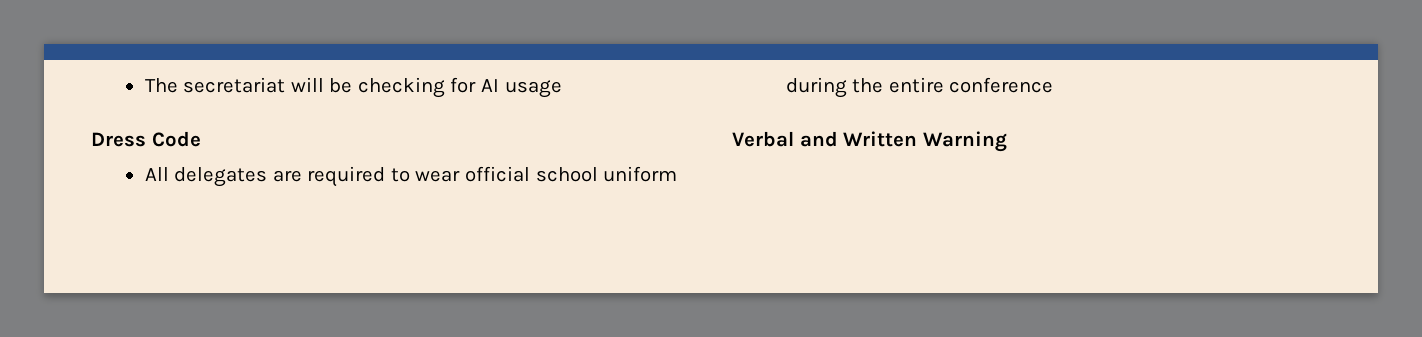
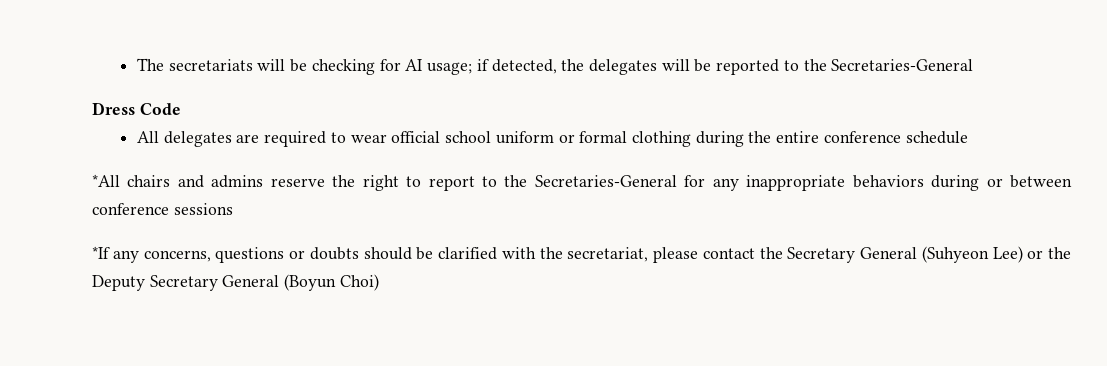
[183,77,286,93] secretariat -> [168,59,253,71] secretariats
[504,80,562,98] usage -> [427,59,974,75] usage; if detected, the delegates will be reported to the Secretaries-General
(678, 174) none -> [558,131,692,147] or formal clothing
[732,131,1007,152] // Verbal and Written Warning -> [905,131,968,144] [92,174,1073,191] [92,203,233,215] [92,246,1071,263] [92,274,379,291] schedule // *All chairs and admins reserve the right to report to the Secretaries-General for any inappropriate behaviors during or between conference sessions // *If any concerns, questions or doubts should be clarified with the secretariat, please contact the Secretary General (Suhyeon Lee) or the Deputy Secretary General (Boyun Choi)

